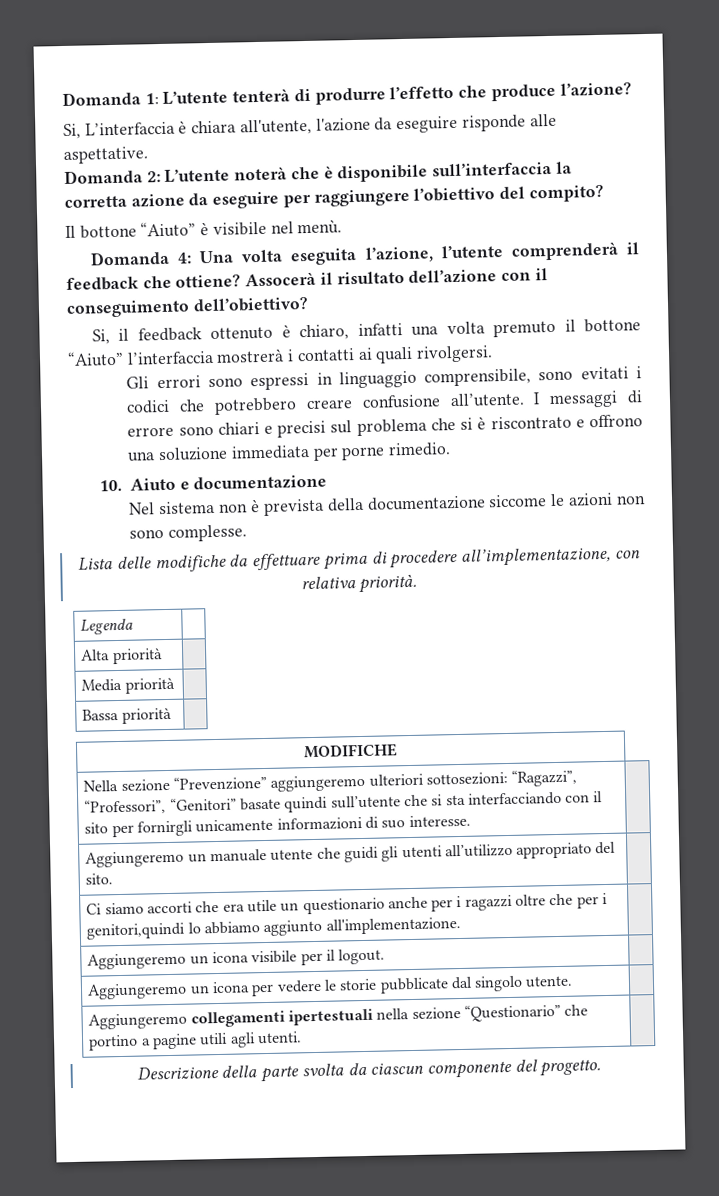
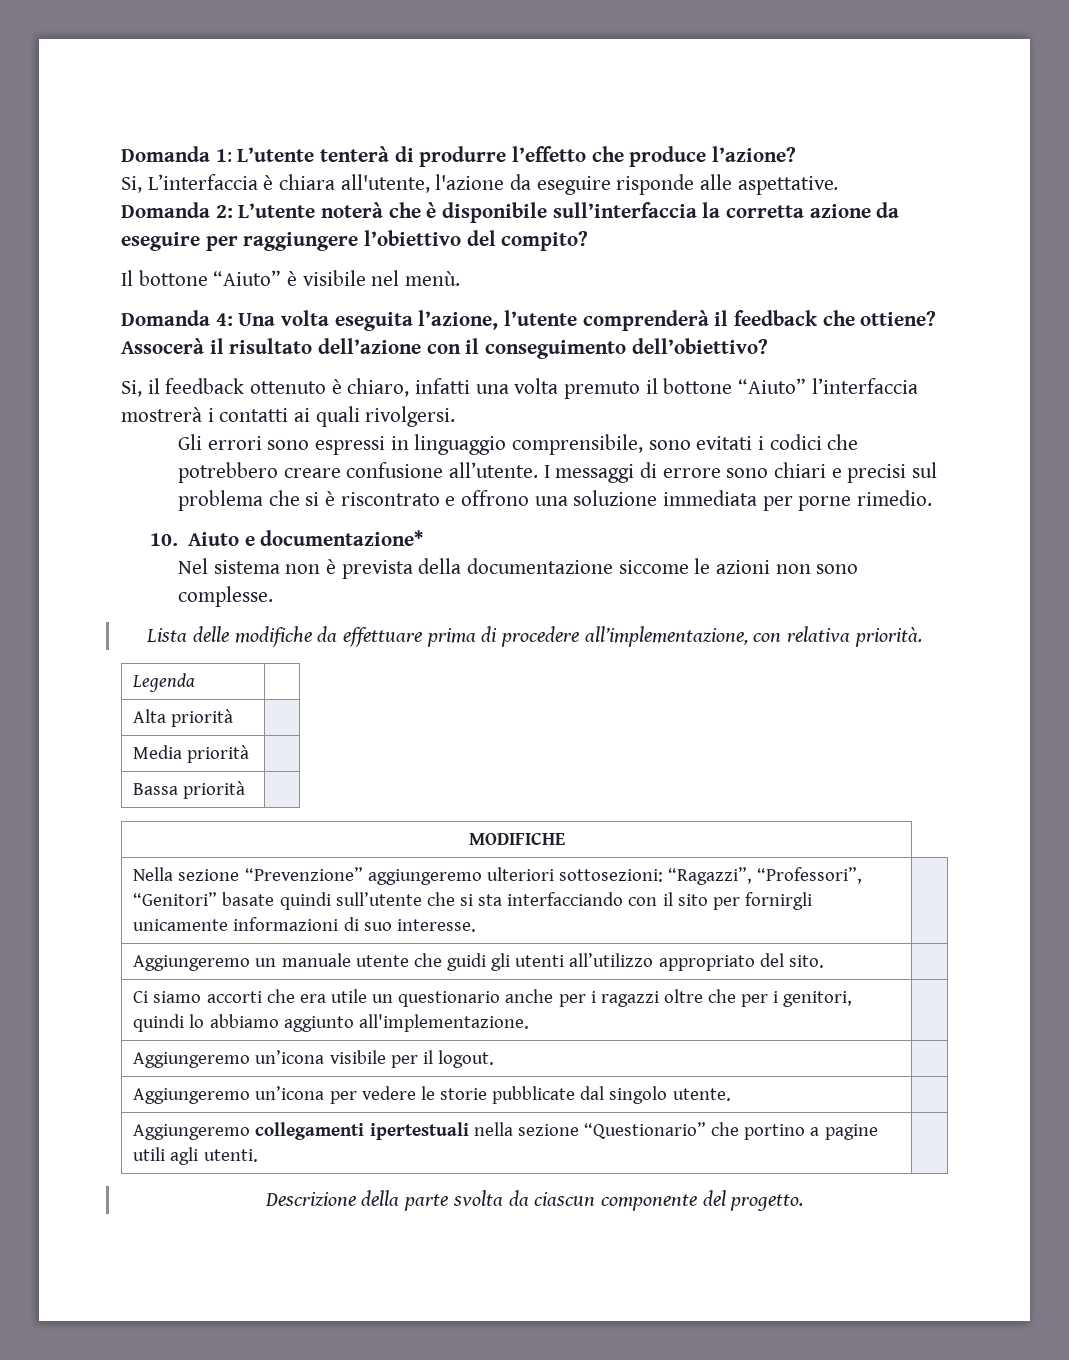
[193,474,328,491] documentazione -> [260,530,424,546] documentazione*
[86,922,186,940] genitori,quindi -> [783,991,853,1007] [133,1014,185,1032] genitori, quindi
[189,951,249,965] un icona -> [255,1050,325,1064] un’icona
[189,981,250,995] un icona -> [255,1086,325,1100] un’icona

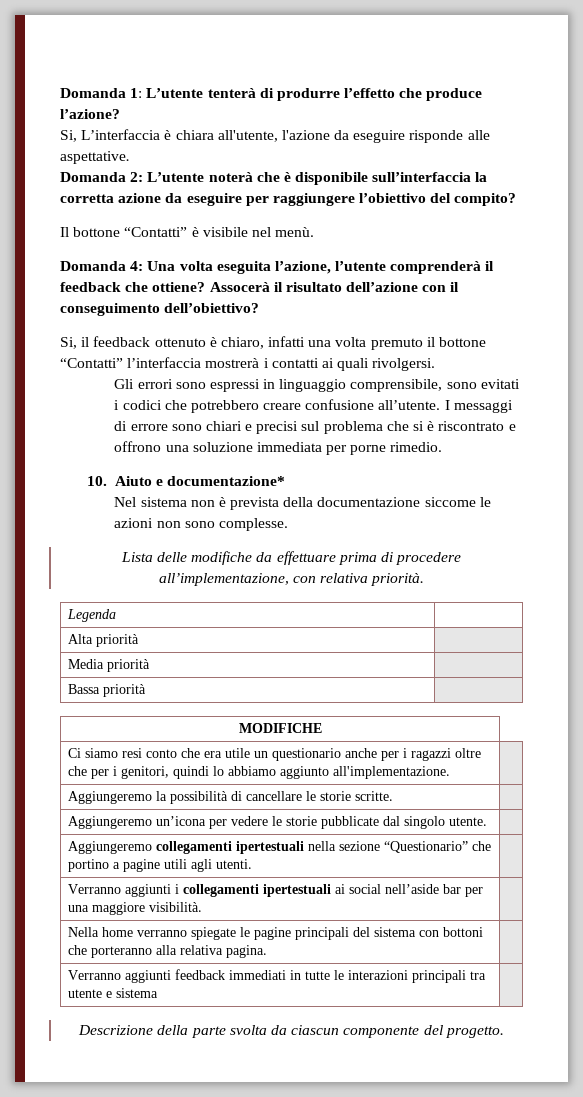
[213,270,282,286] “Aiuto” -> [124,227,188,237] “Contatti”
[738,378,807,394] “Aiuto” -> [60,358,123,368] “Contatti”
[133,867,863,885] [133,892,812,910] [133,917,476,932] [133,953,824,971] // Nella sezione “Prevenzione” aggiungeremo ulteriori sottosezioni: “Ragazzi”, “Professori”, “Genitori” basate quindi sull’utente che si sta interfacciando con il sito per fornirgli unicamente informazioni di suo interesse. | // Aggiungeremo un manuale utente che guidi gli utenti all’utilizzo appropriato del sito. | -> (322, 728) none
[206,991,262,1003] accorti -> [121,748,177,758] resi conto
[255,1050,495,1068] un’icona visibile per il logout. -> [155,791,393,804] la possibilità di cancellare le storie scritte.
(258, 1155) none -> [67,884,483,897] [67,902,202,915] [67,927,483,940] [67,945,267,958] [67,969,486,983] [67,988,158,998] // Verranno aggiunti i collegamenti ipertestuali ai social nell’aside bar per una maggiore visibilità. | // Nella home verranno spiegate le pagine principali del sistema con bottoni che porteranno alla relativa pagina. | // Verranno aggiunti feedback immediati in tutte le interazioni principali tra utente e sistema |

